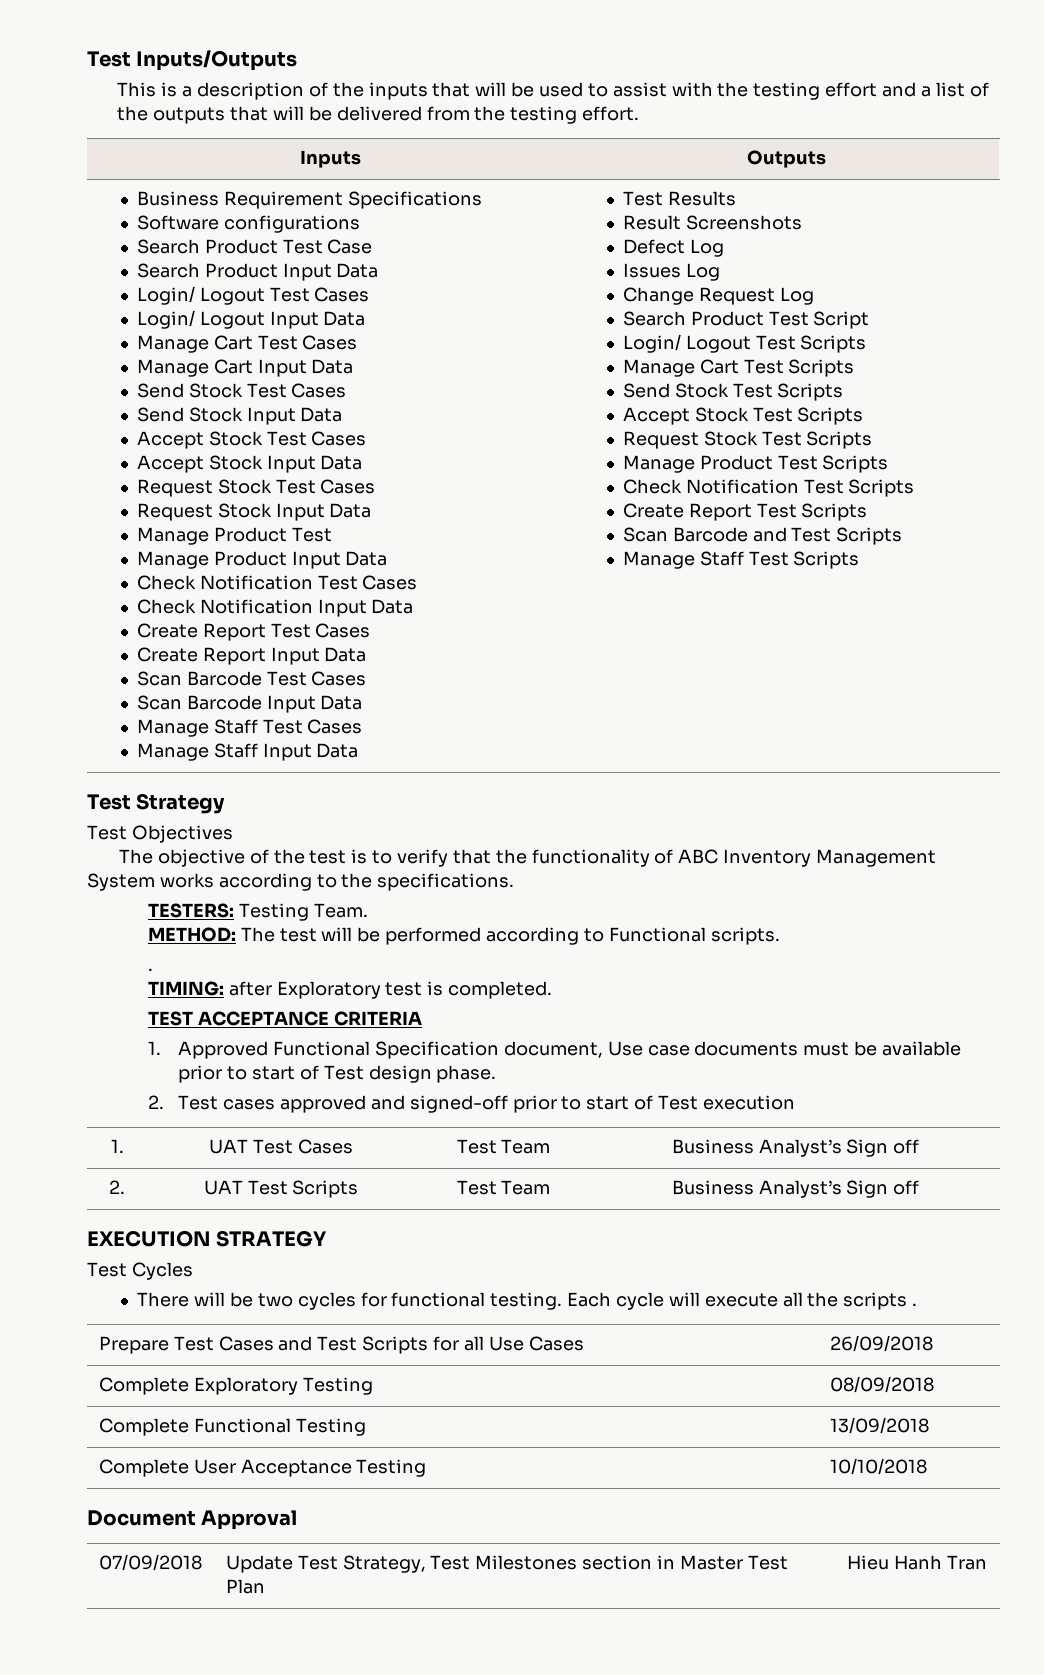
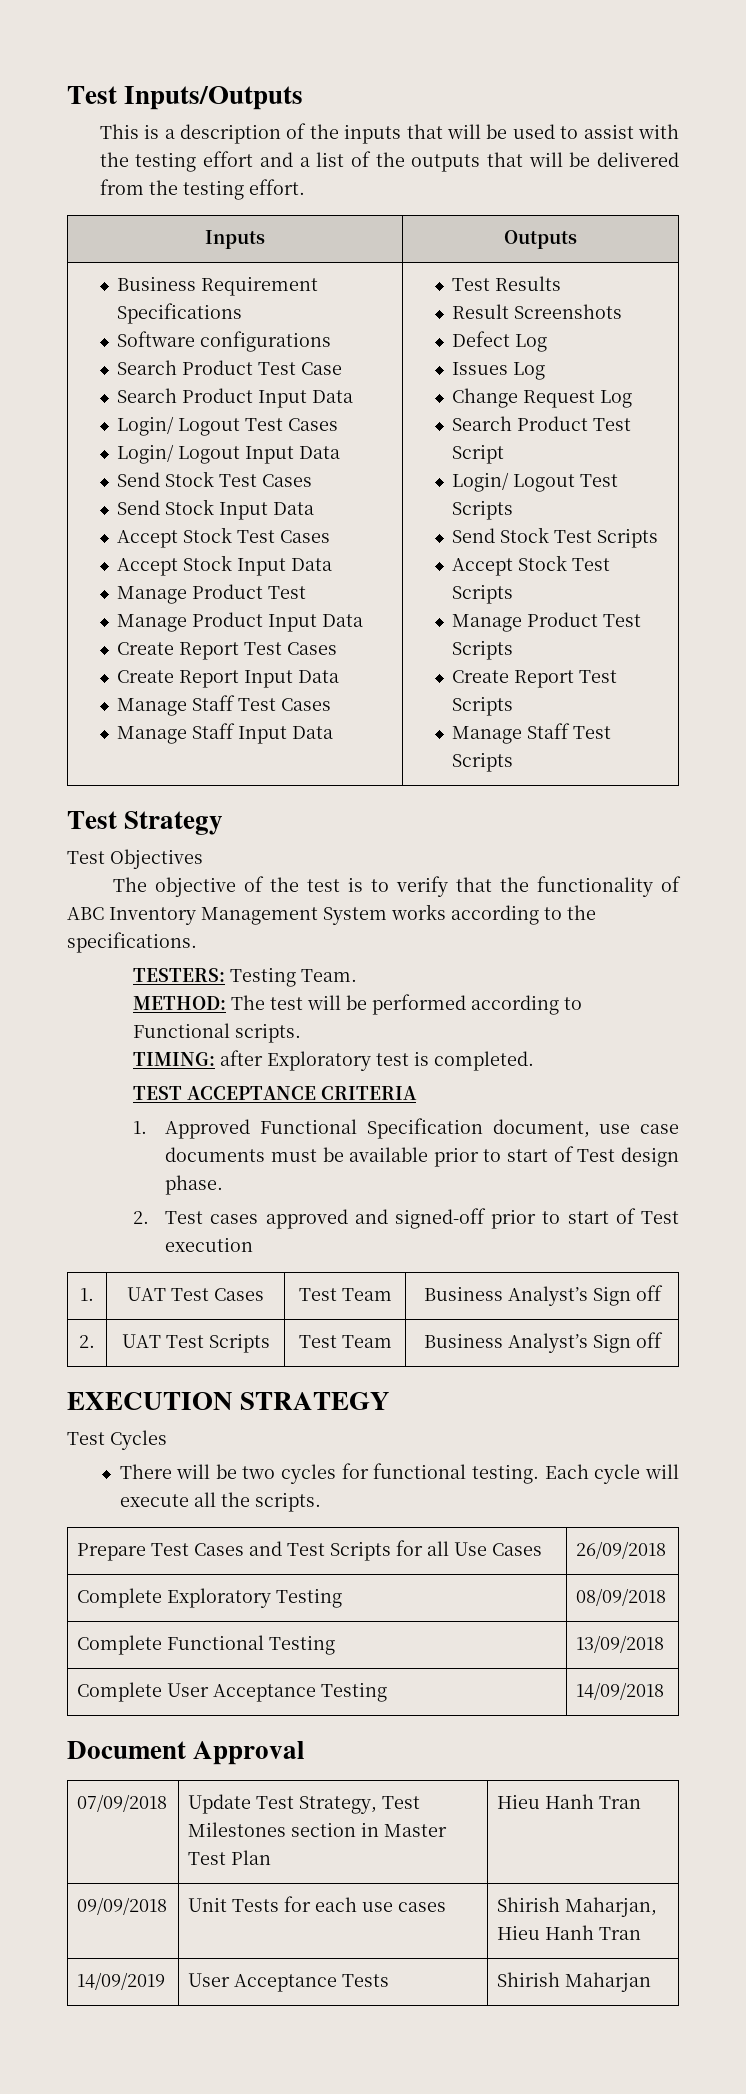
[136,335,358,353] [136,359,354,377] // Manage Cart Test Cases // Manage Cart Input Data -> (340, 452) none
[136,479,376,497] [136,503,372,521] // Request Stock Test Cases // Request Stock Input Data -> (332, 564) none
[136,575,418,590] [136,599,414,617] // Check Notification Test Cases // Check Notification Input Data -> (363, 620) none
[136,671,367,686] [136,695,363,713] // Scan Barcode Test Cases // Scan Barcode Input Data -> (339, 676) none
[622,359,855,377] // Manage Cart Test Scripts -> (513, 510) none
[622,431,873,449] // Request Stock Test Scripts -> (513, 594) none
[622,479,915,497] // Check Notification Test Scripts -> (513, 650) none
[622,527,903,545] // Scan Barcode and Test Scripts -> (513, 706) none
[147,968,153,971] // . -> (301, 1033) none
[607,1041,643,1056] Use -> [599,1124,631,1134] use
[843,1292,918,1310] scripts . -> [254,1492,321,1512] scripts.
[829,1458,927,1475] 10/10/2018 -> [576,1682,665,1700] 14/09/2018
(987, 1562) none -> [77,1897,168,1915] [188,1896,447,1912] [497,1897,658,1917] [497,1925,642,1940] [77,1972,166,1990] [188,1973,390,1992] [497,1972,652,1992] // 09/09/2018 | Unit Tests for each use cases | Shirish Maharjan, Hieu Hanh Tran // 14/09/2019 | User Acceptance Tests | Shirish Maharjan

